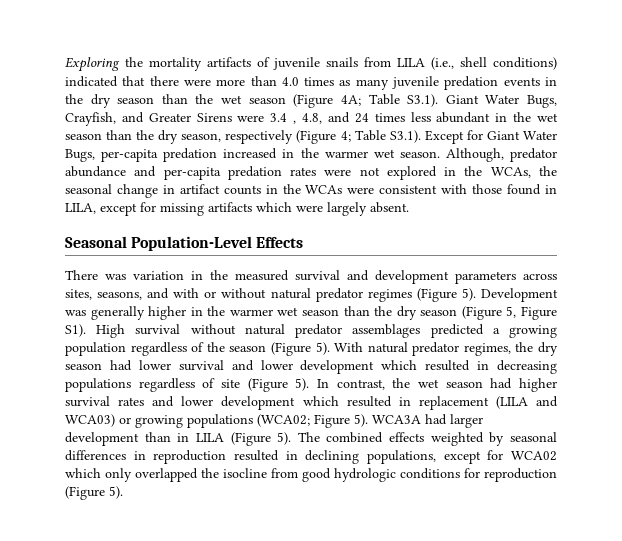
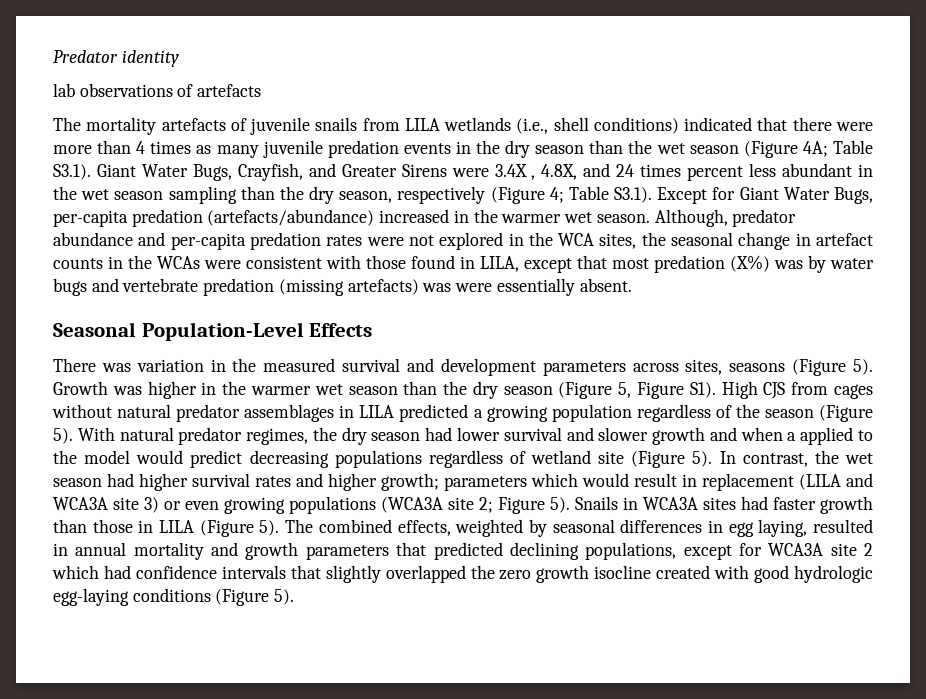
[65,57,251,72] Exploring the mortality artifacts -> [53,50,179,67] [53,83,262,97] [53,117,226,135] Predator identity // lab observations of artefacts // The mortality artefacts
(425, 62) none -> [444,117,512,131] wetlands
[281,77,299,86] 4.0 -> [136,141,146,154] 4
[270,113,323,124] 3.4 , 4.8, -> [494,164,578,180] 3.4X , 4.8X,
(405, 117) none -> [687,166,744,181] percent
(102, 136) none -> [168,186,237,204] sampling
(218, 155) none -> [207,209,375,226] (artefacts/abundance)
[490,167,531,178] WCAs, -> [558,233,637,249] WCA sites,
[179,184,220,194] artifact -> [816,233,873,246] artefact
[140,202,367,216] for missing artifacts which were largely -> [577,255,874,273] [53,278,575,296] that most predation (X%) was by water bugs and vertebrate predation (missing artefacts) was were essentially
[97,288,558,302] [65,306,145,320] seasons, and with or without natural predator regimes (Figure 5). Development was generally -> [729,359,874,376] [53,381,142,395] seasons (Figure 5). Growth was
[135,324,181,335] survival -> [763,382,873,399] CJS from cages
(421, 331) none -> [339,405,395,418] in LILA
[260,360,490,374] lower development which resulted in -> [598,427,874,445] [53,450,243,468] slower growth and when a applied to the model would predict
(216, 383) none -> [531,450,592,464] wetland
[181,396,559,410] [65,414,483,428] [65,432,171,446] lower development which resulted in replacement (LILA and WCA03) or growing populations (WCA02; Figure 5). WCA3A had larger development than -> [328,473,873,491] [53,496,873,514] [53,519,133,533] higher growth; parameters which would result in replacement (LILA and WCA3A site 3) or even growing populations (WCA3A site 2; Figure 5). Snails in WCA3A sites had faster growth than those
[389,432,425,442] effects -> [397,520,451,536] effects,
[153,450,557,464] [65,468,557,482] reproduction resulted in declining populations, except for WCA02 which only overlapped the isocline from good hydrologic conditions for reproduction -> [728,519,873,537] [53,542,874,560] [52,565,874,583] [53,588,211,606] egg laying, resulted in annual mortality and growth parameters that predicted declining populations, except for WCA3A site 2 which had confidence intervals that slightly overlapped the zero growth isocline created with good hydrologic egg-laying conditions

